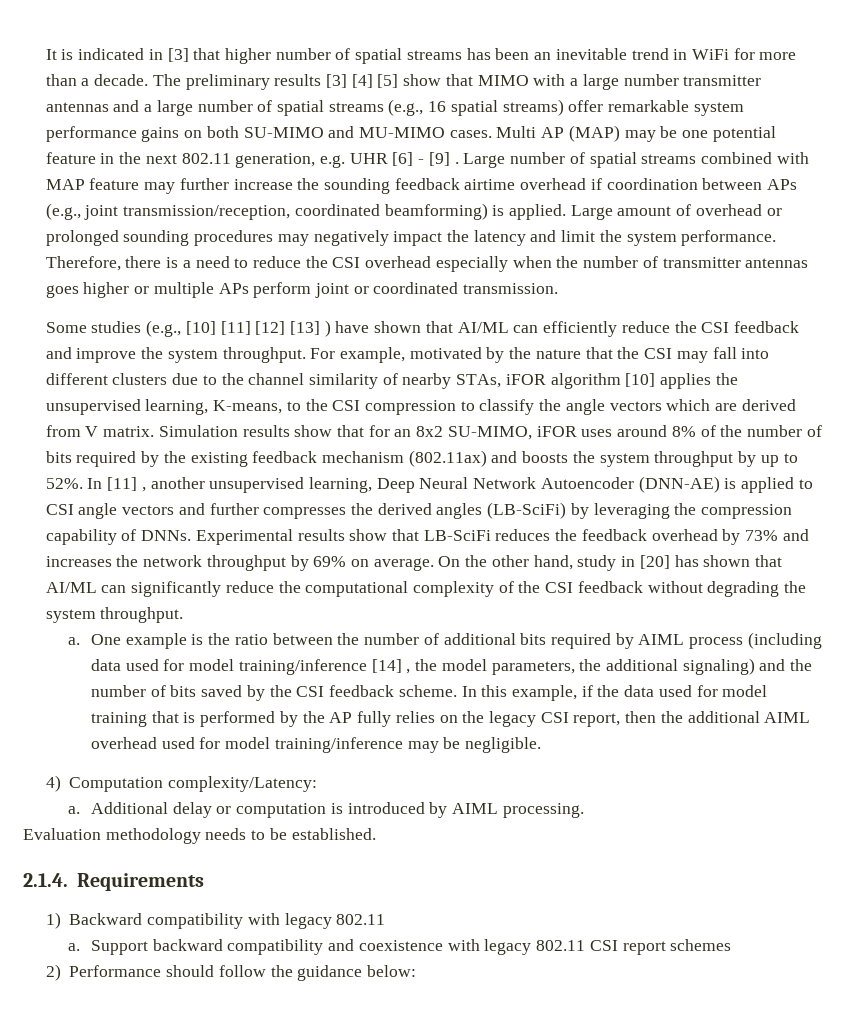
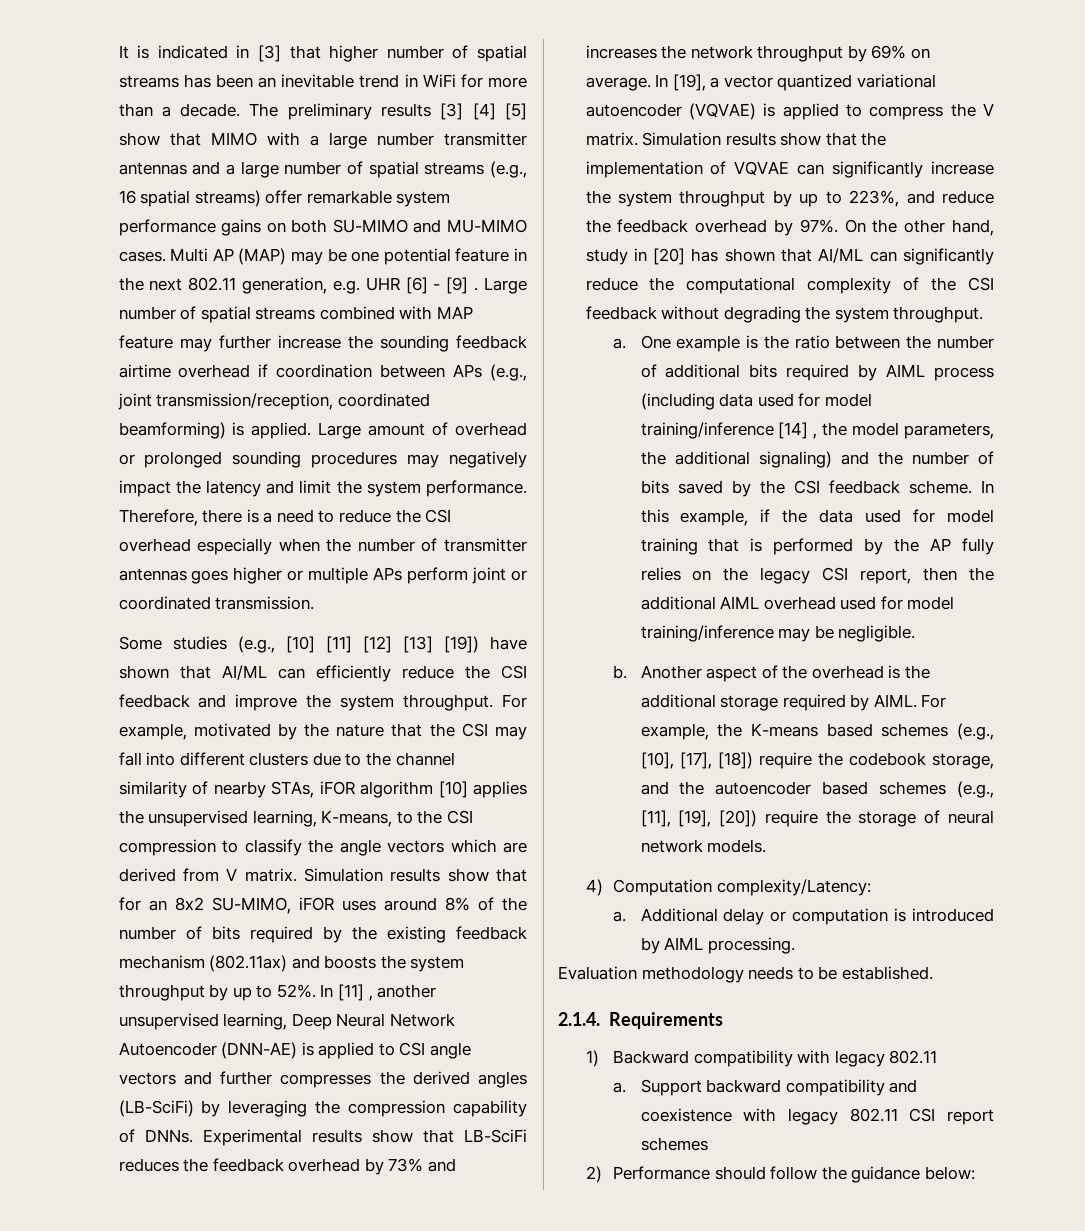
[324,320,331,337] ) -> [443,636,479,653] [19])
(434, 564) none -> [655,74,937,91] [585,103,994,120] [585,132,887,146] [585,161,994,178] [585,190,994,207] [585,219,838,236] In [19], a vector quantized variational autoencoder (VQVAE) is applied to compress the V matrix. Simulation results show that the implementation of VQVAE can significantly increase the system throughput by up to 223%, and reduce the feedback overhead by 97%.
(542, 745) none -> [613,665,931,682] [640,694,947,711] [640,723,994,740] [640,752,994,769] [640,781,994,798] [640,810,995,827] [640,839,767,853] // b. Another aspect of the overhead is the additional storage required by AIML. For example, the K-means based schemes (e.g., [10], [17], [18]) require the codebook storage, and the autoencoder based schemes (e.g., [11], [19], [20]) require the storage of neural network models.

